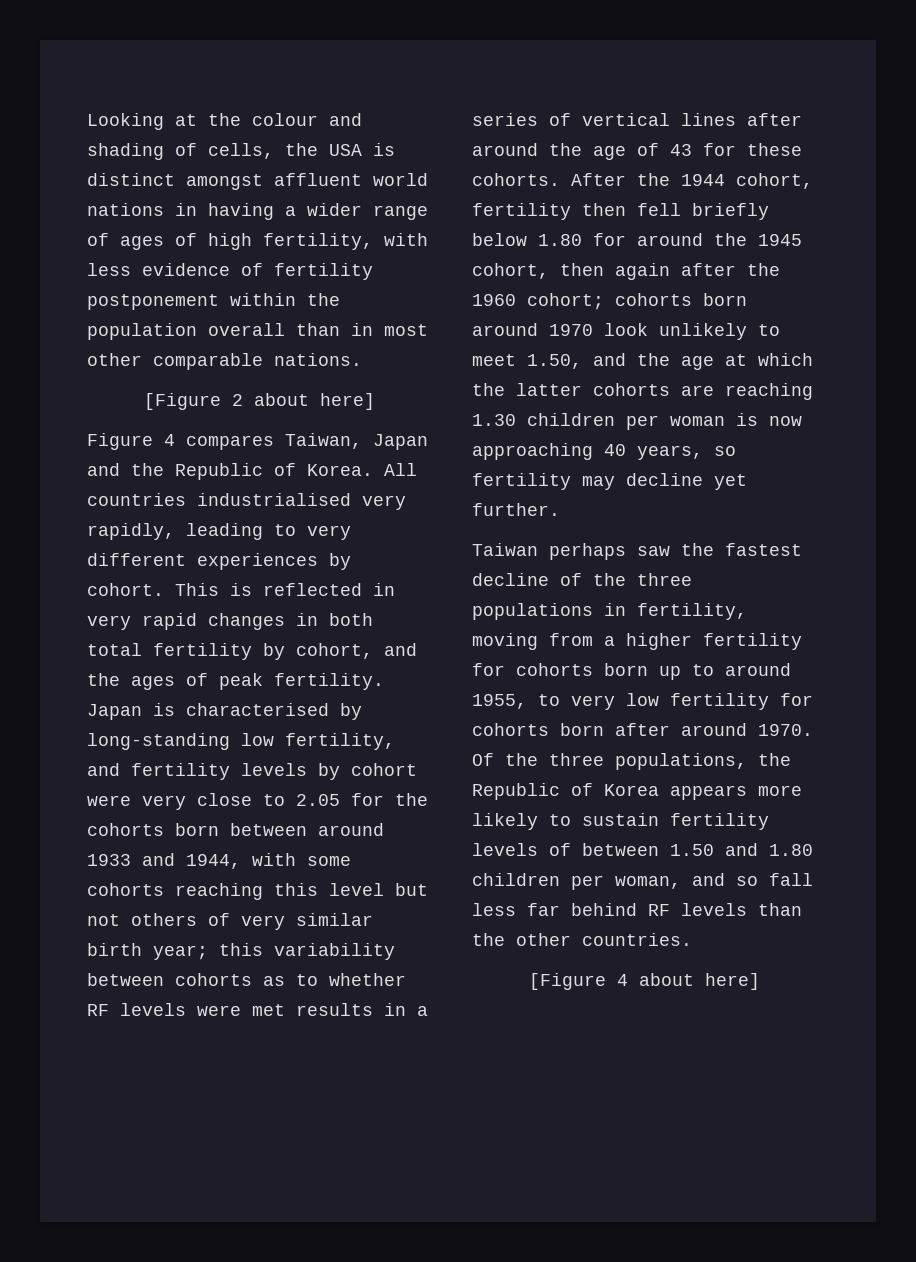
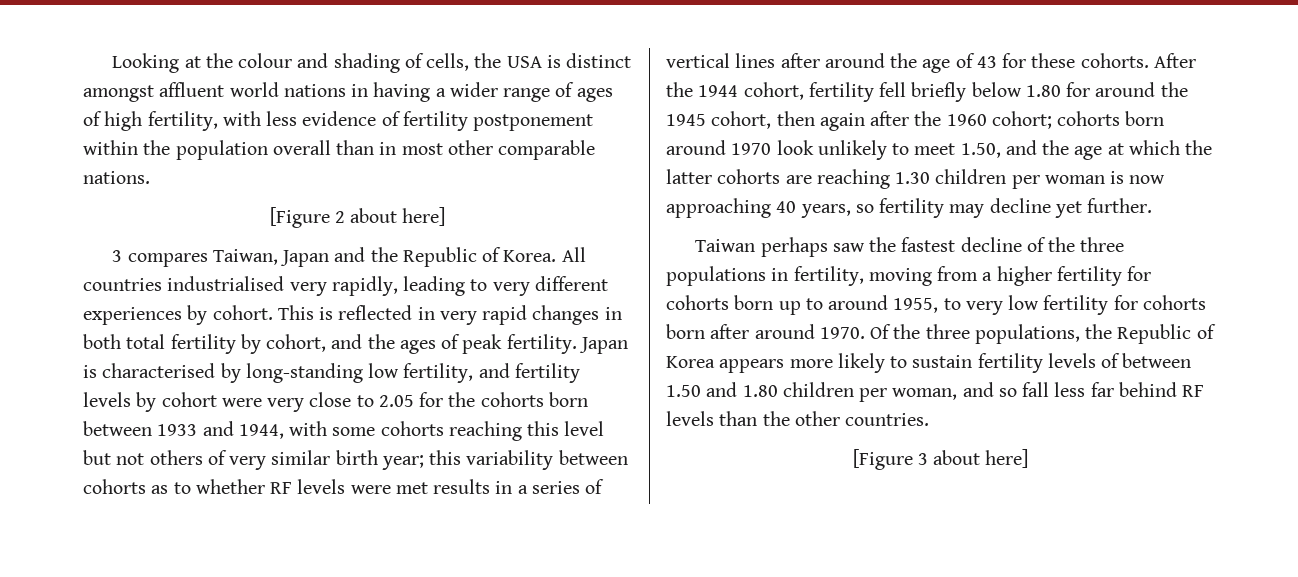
[87,433,175,450] Figure 4 -> [112,250,123,262] 3
[318,823,384,836] around -> (152, 428) none
[582,203,626,216] then -> (874, 92) none
[617,974,628,986] 4 -> [917,453,928,465] 3

